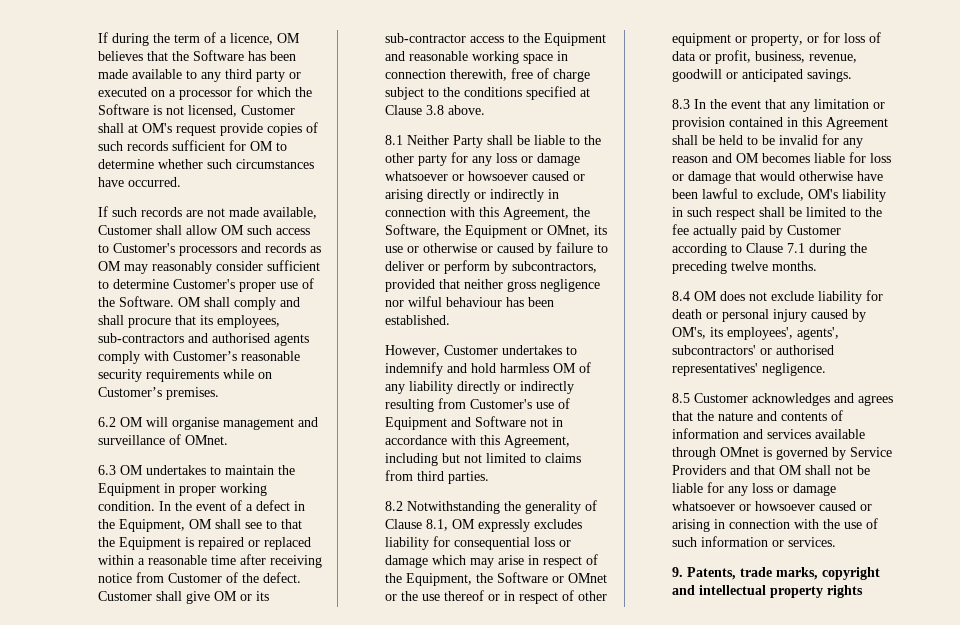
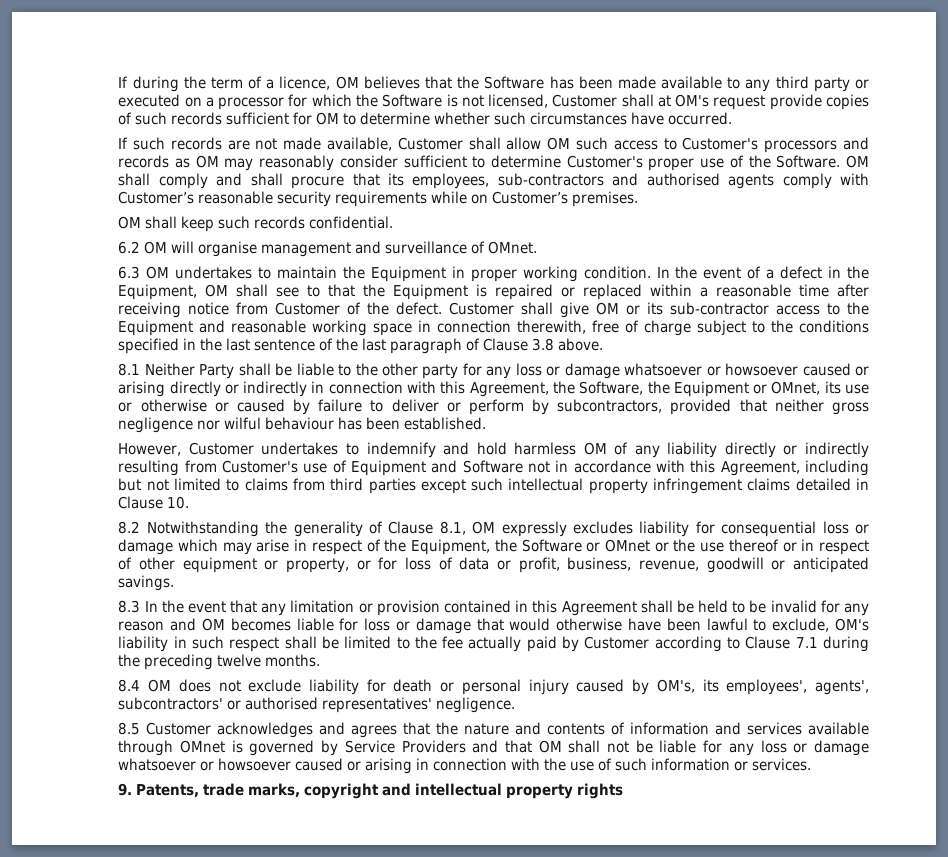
(219, 393) none -> [118,216,394,232] // OM shall keep such records confidential.
[579,88,590,97] at -> [183,338,481,354] in the last sentence of the last paragraph of
[447,471,489,484] parties. -> [368,478,869,494] [118,496,190,509] parties except such intellectual property infringement claims detailed in Clause 10.

